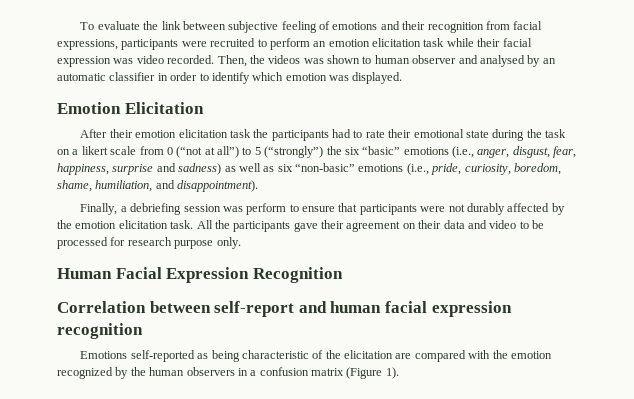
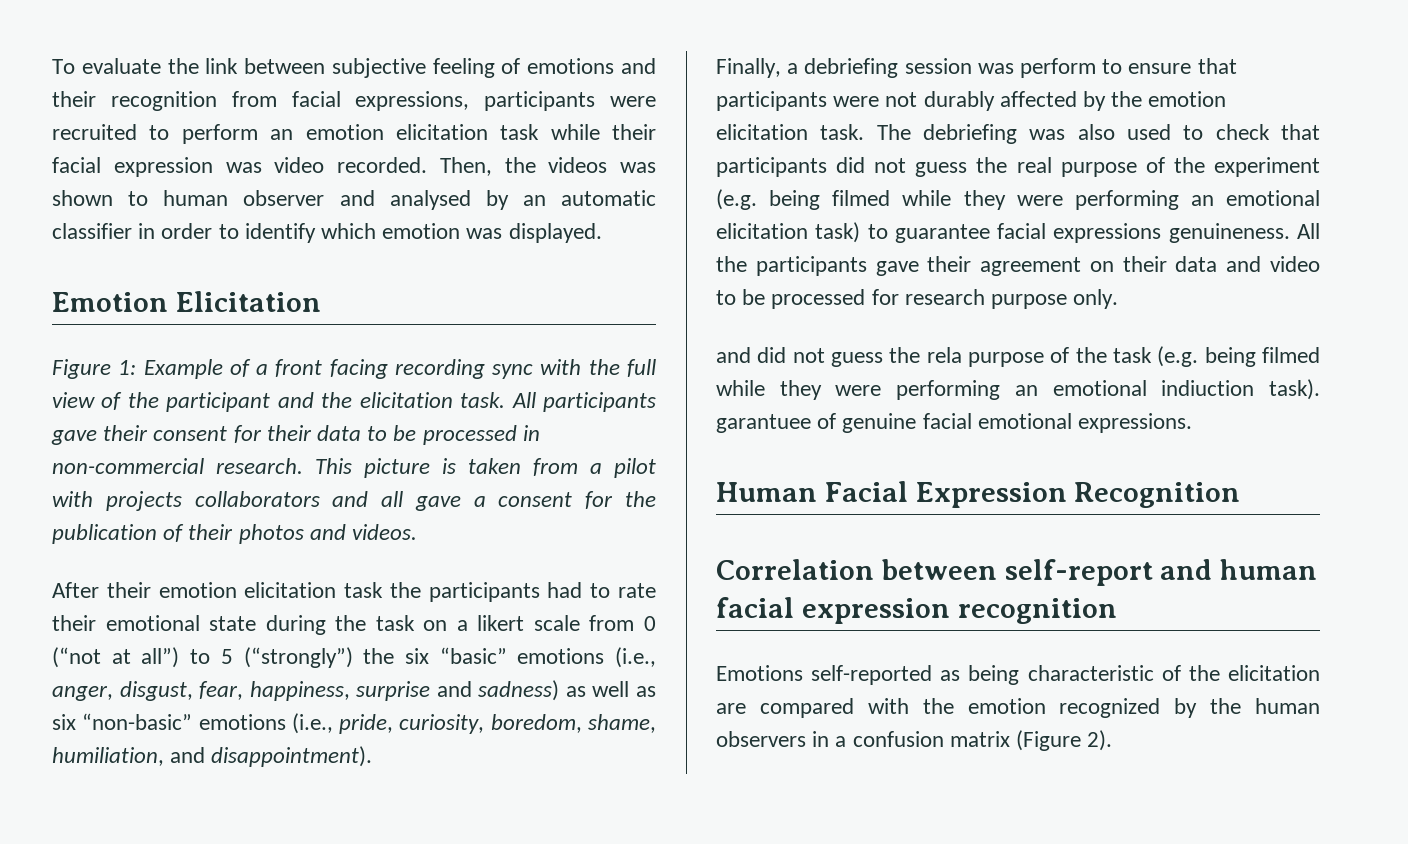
(204, 108) none -> [52,359,656,379] [52,392,656,412] [51,425,540,445] [52,458,656,478] [52,491,656,511] [52,524,418,544] // Figure 1: Example of a front facing recording sync with the full view of the participant and the elicitation task. All participants gave their consent for their data to be processed in non-commercial research. This picture is taken from a pilot with projects collaborators and all gave a consent for the publication of their photos and videos.
(194, 224) none -> [876,124,1320,144] [716,157,1320,177] [716,189,1320,210] [716,222,1290,243] The debriefing was also used to check that participants did not guess the real purpose of the experiment (e.g. being filmed while they were performing an emotional elicitation task) to guarantee facial expressions genuineness.
(241, 243) none -> [716,346,1320,367] [716,379,1320,400] [716,413,1193,433] // and did not guess the rela purpose of the task (e.g. being filmed while they were performing an emotional indiuction task). garantuee of genuine facial emotional expressions.
[385,367,399,379] 1). -> [1087,730,1113,751] 2).

